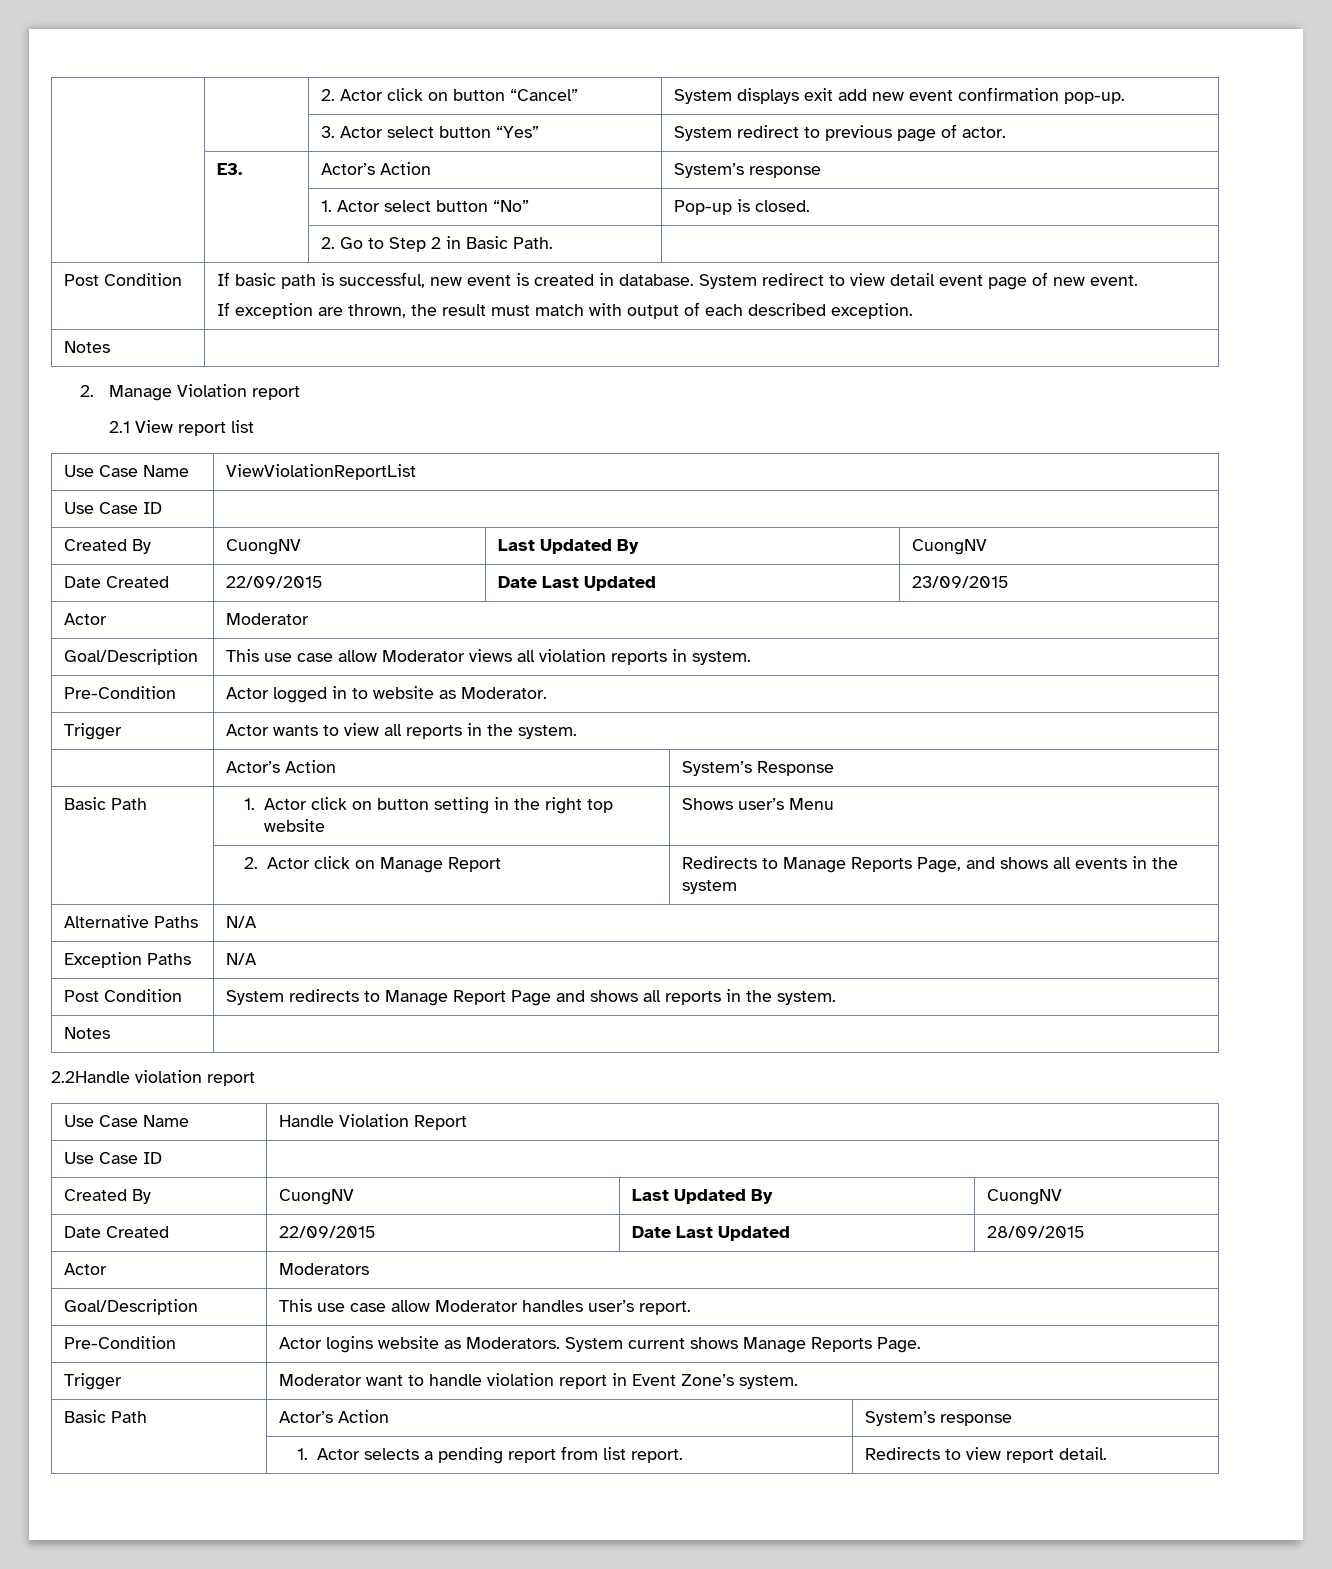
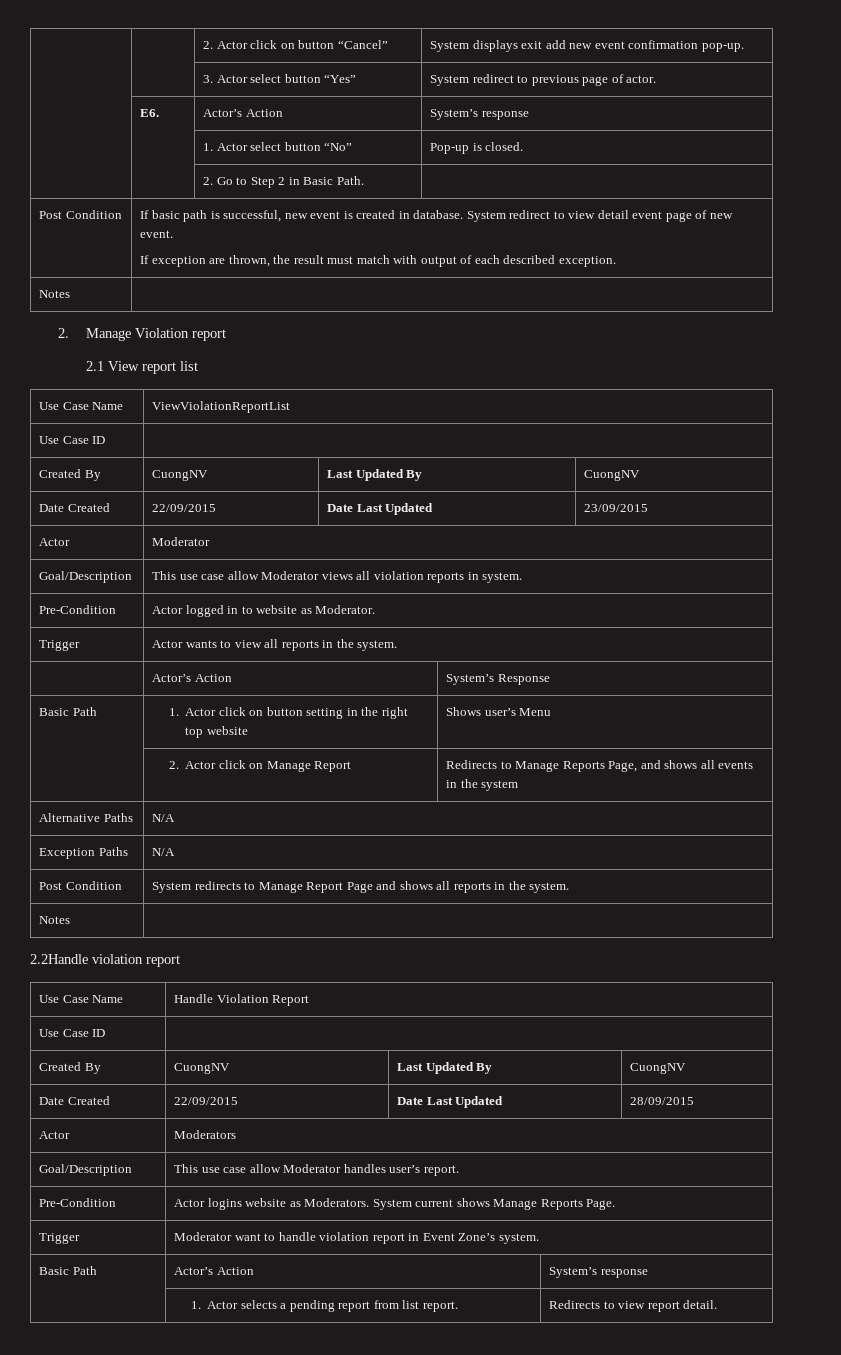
[217,163,243,175] E3. -> [140,109,160,117] E6.

